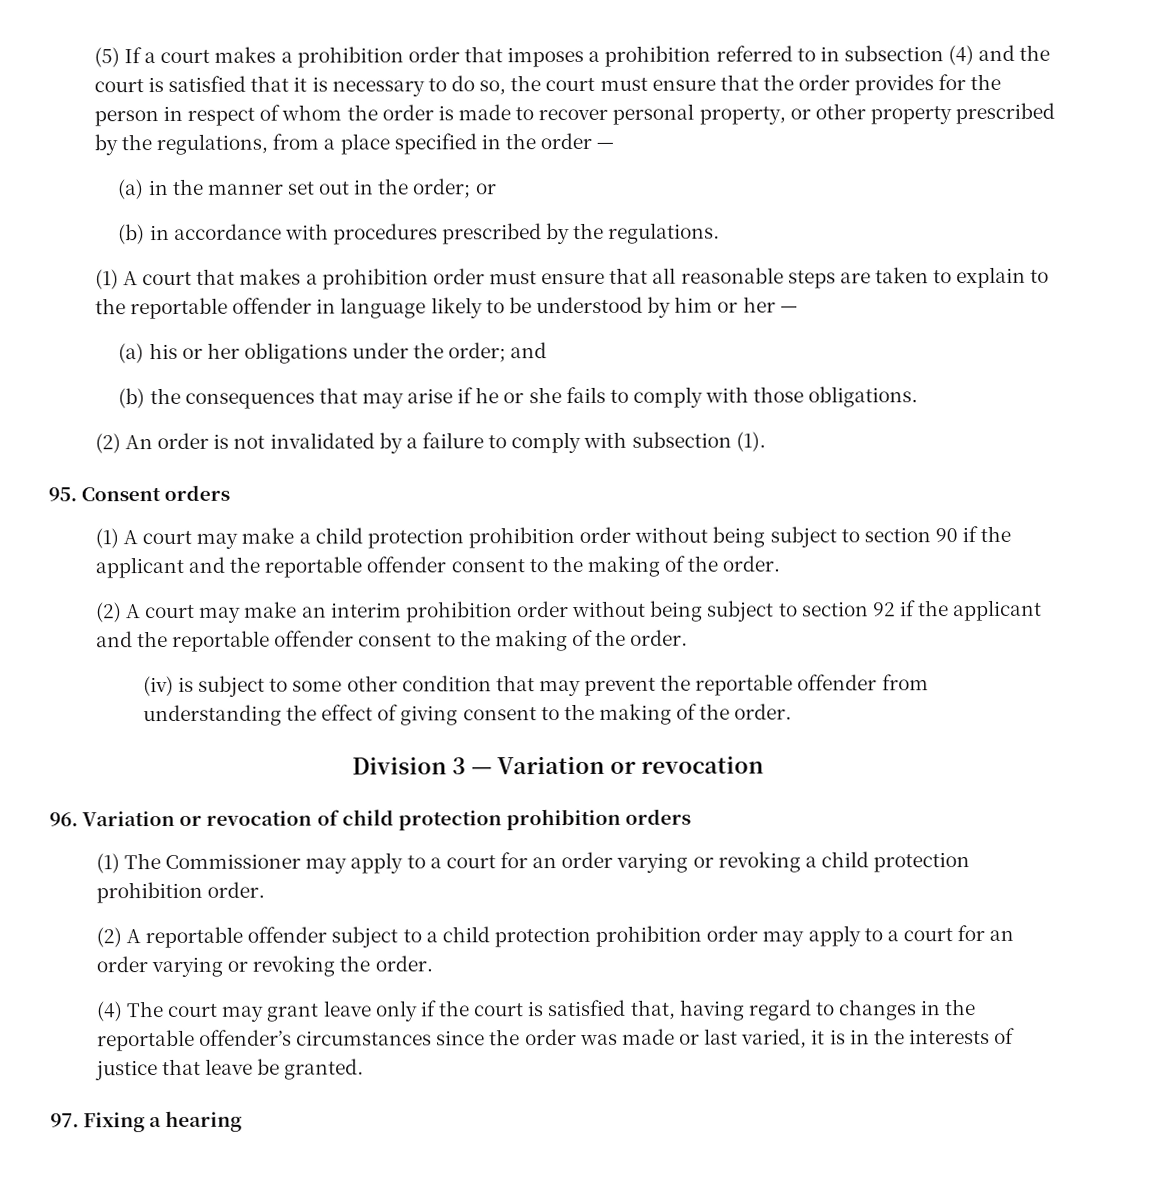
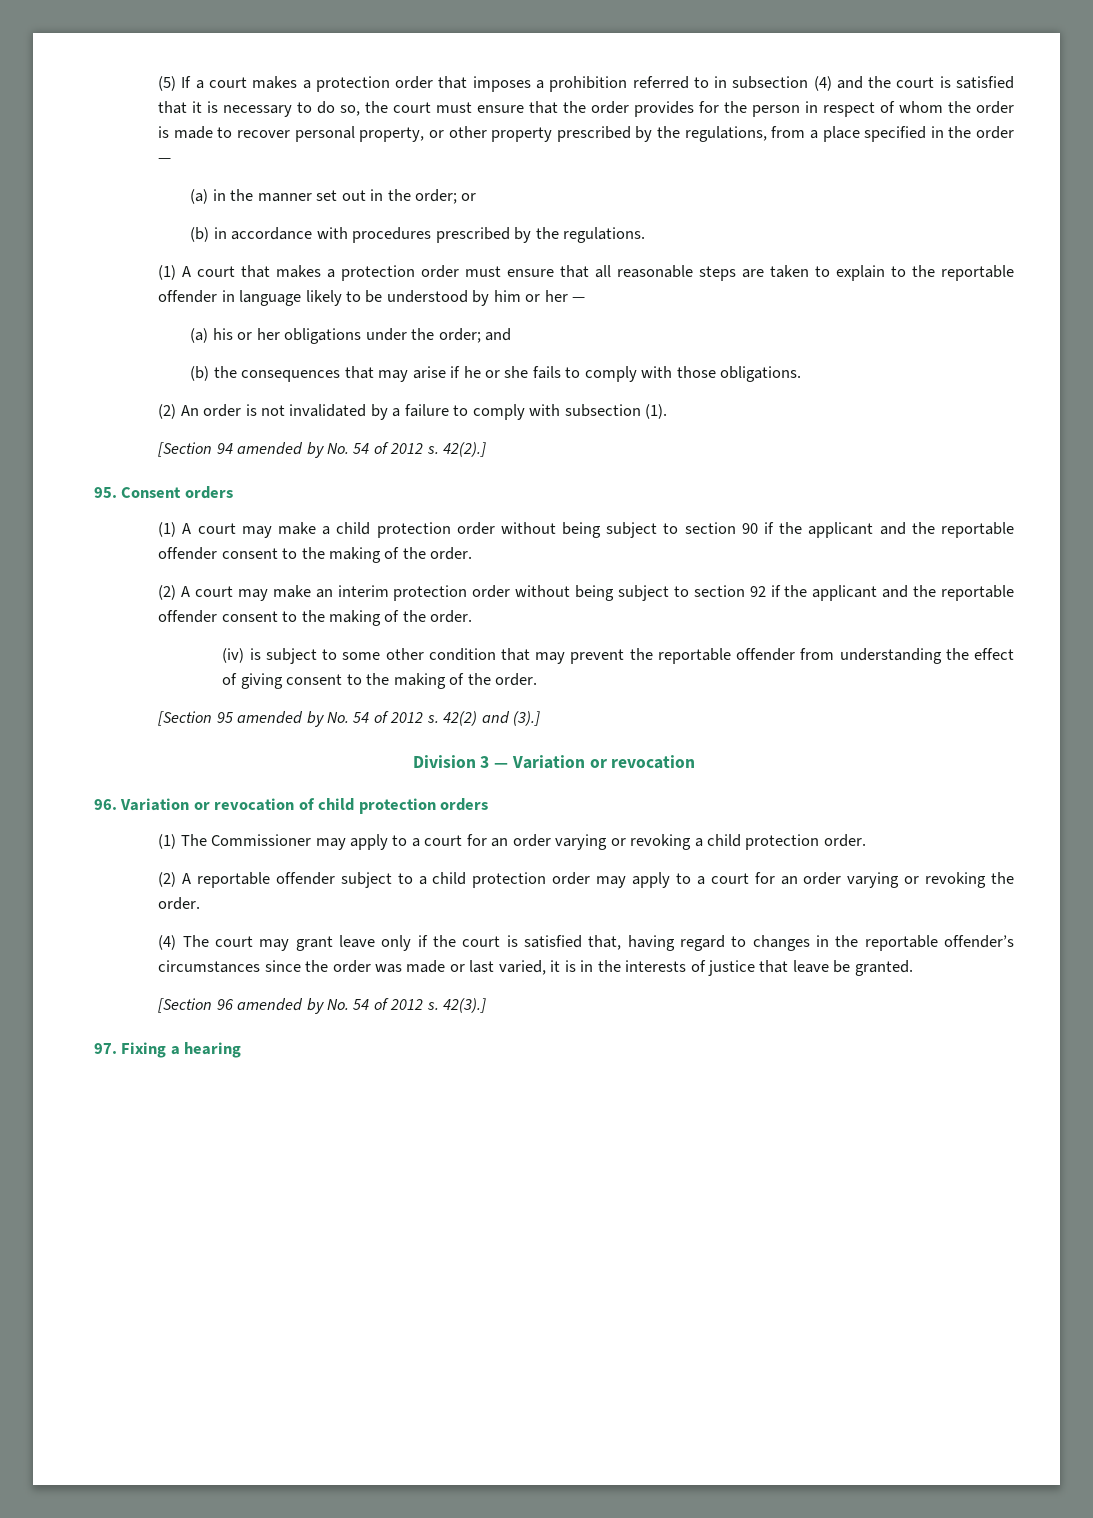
[296,46,404,68] prohibition -> [315,76,390,92] protection
[321,268,429,290] prohibition -> [341,265,416,281] protection
(766, 441) none -> [158,442,487,458] // [Section 94 amended by No. 54 of 2012 s. 42(2).]
[467,526,575,549] prohibition -> (451, 530) none
[405,601,513,623] prohibition -> [393,585,468,601] protection
(793, 711) none -> [158,711,541,727] // [Section 95 amended by No. 54 of 2012 s. 42(2) and (3).]
[505,808,621,831] prohibition -> (436, 806) none
[95,881,203,904] prohibition -> (820, 842) none
[595,925,703,947] prohibition -> (547, 880) none
(365, 1069) none -> [158,998,487,1014] // [Section 96 amended by No. 54 of 2012 s. 42(3).]

